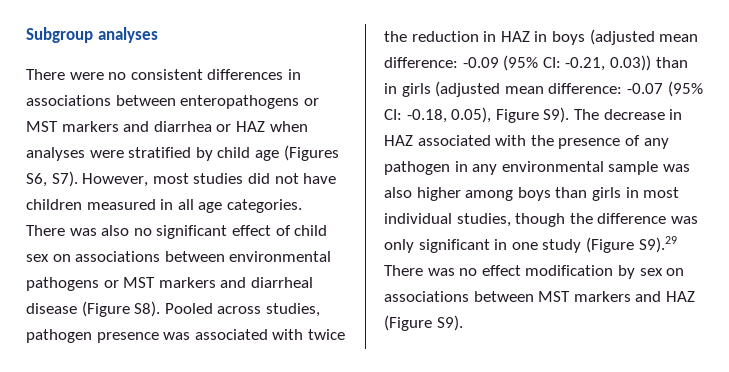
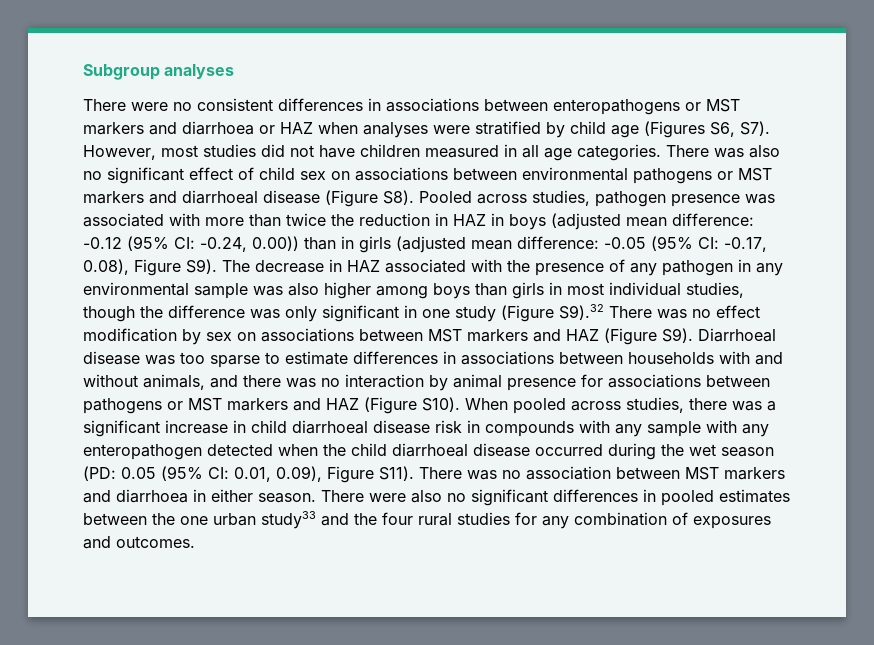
[153,121,212,132] diarrhea -> [182,121,254,135] diarrhoea
[250,277,313,288] diarrheal -> [182,190,258,204] diarrhoeal
(304, 334) none -> [205,214,281,227] more than
[462,55,651,71] -0.09 (95% CI: -0.21, 0.03)) -> [83,236,299,252] -0.12 (95% CI: -0.24, 0.00))
[626,81,703,97] [384,107,492,123] -0.07 (95% CI: -0.18, 0.05), -> [604,236,767,252] [83,259,129,275] -0.05 (95% CI: -0.17, 0.08),
[638,236,677,253] S9).29 -> [559,304,604,320] S9).32
(463, 323) none -> [698,328,776,342] [83,351,783,368] [83,374,770,391] [83,397,776,414] [83,420,769,437] [83,443,774,460] [83,466,785,483] [83,489,790,506] [83,511,771,529] [83,536,195,549] Diarrhoeal disease was too sparse to estimate differences in associations between households with and without animals, and there was no interaction by animal presence for associations between pathogens or MST markers and HAZ (Figure S10). When pooled across studies, there was a significant increase in child diarrhoeal disease risk in compounds with any sample with any enteropathogen detected when the child diarrhoeal disease occurred during the wet season (PD: 0.05 (95% CI: 0.01, 0.09), Figure S11). There was no association between MST markers and diarrhoea in either season. There were also no significant differences in pooled estimates between the one urban study33 and the four rural studies for any combination of exposures and outcomes.

